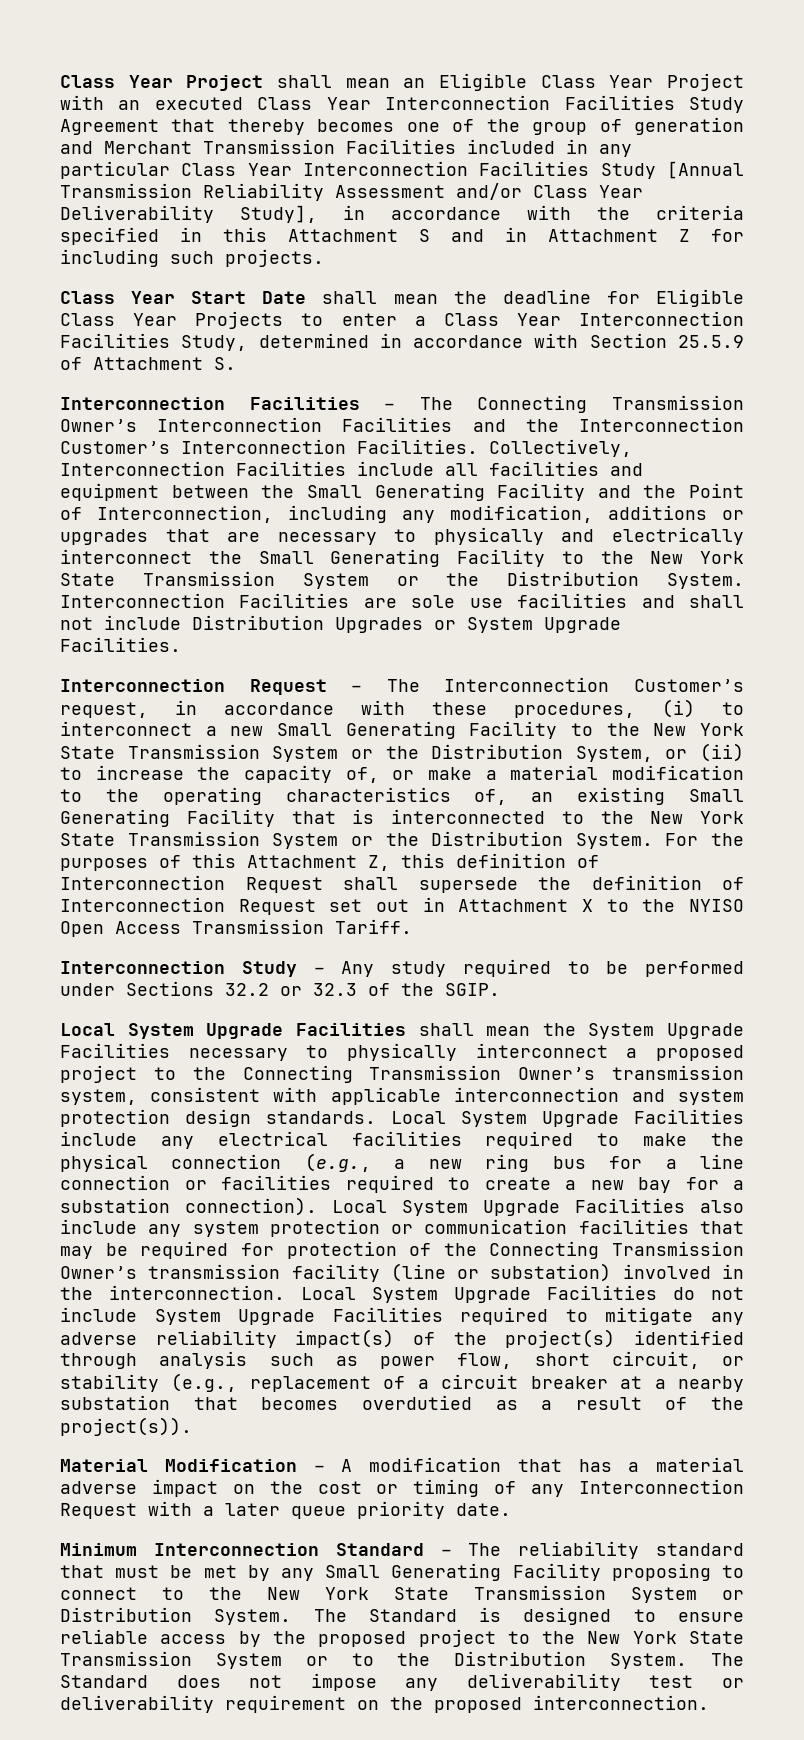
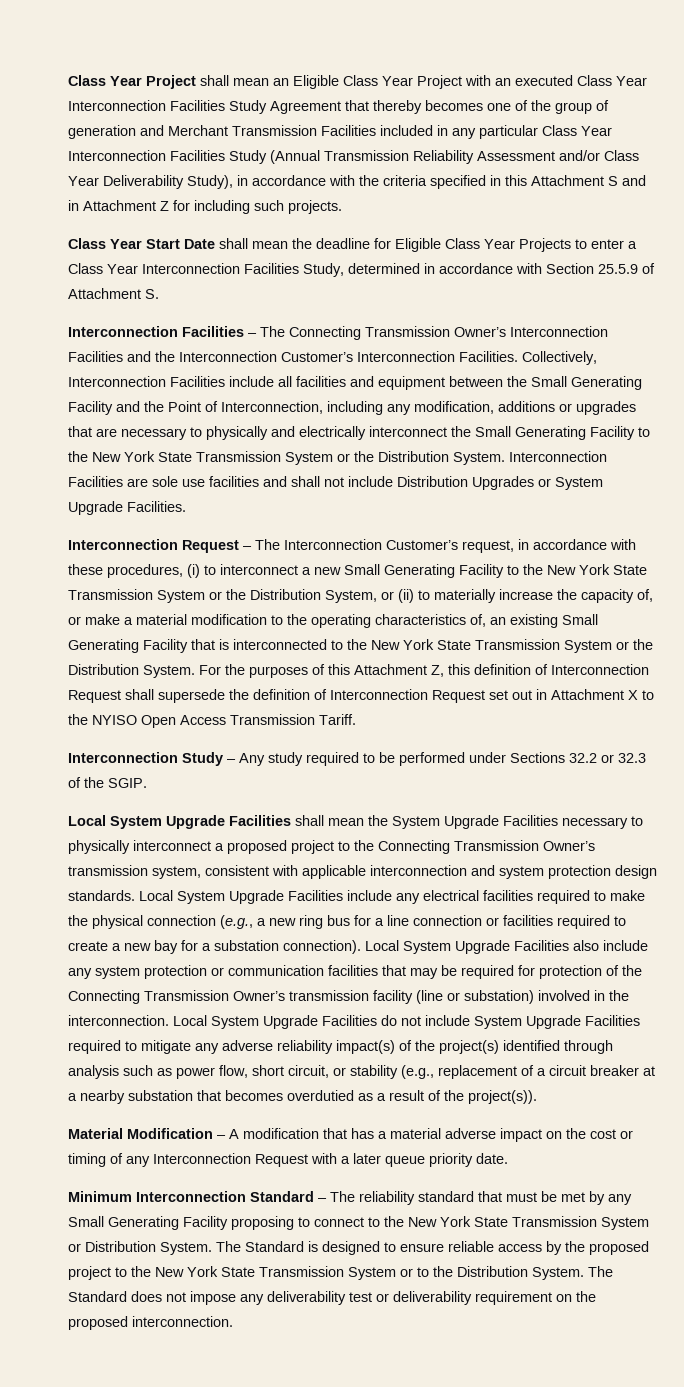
[667,161,744,179] [Annual -> [270,150,320,164] (Annual
[240,205,317,223] Study], -> [187,175,233,189] Study),
(82, 773) none -> [434,589,496,603] materially

